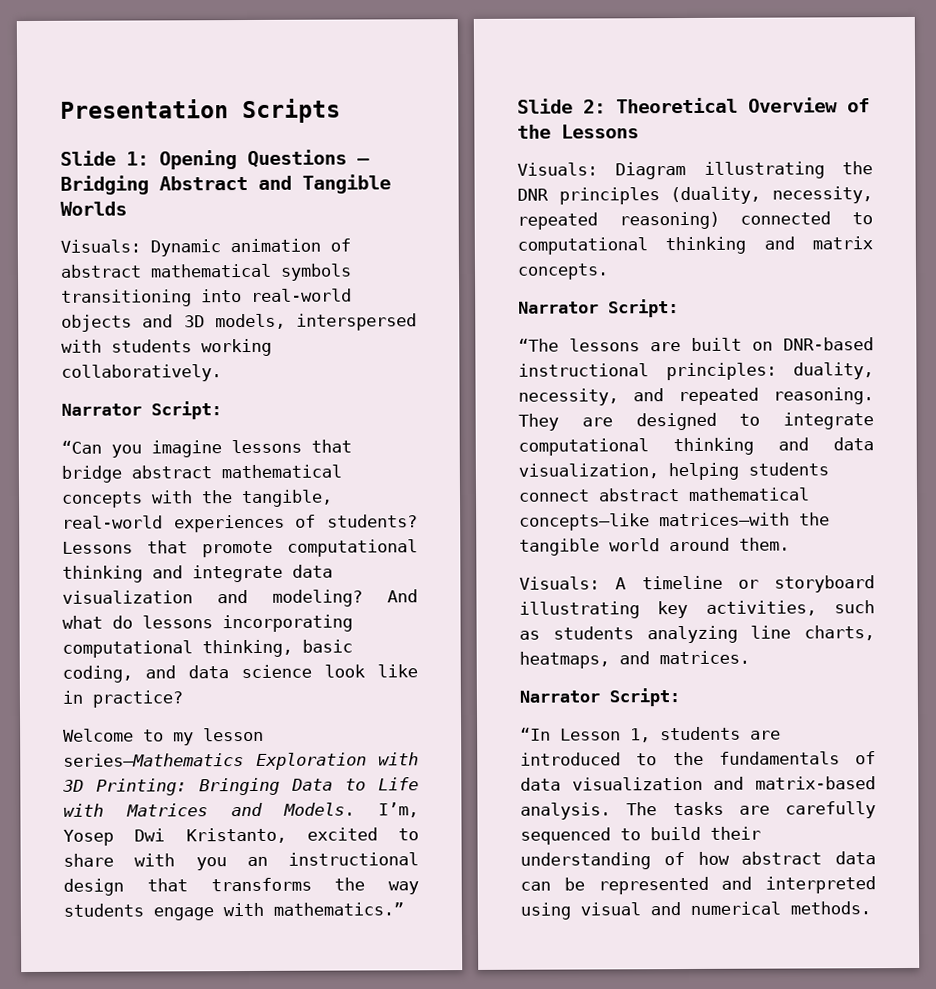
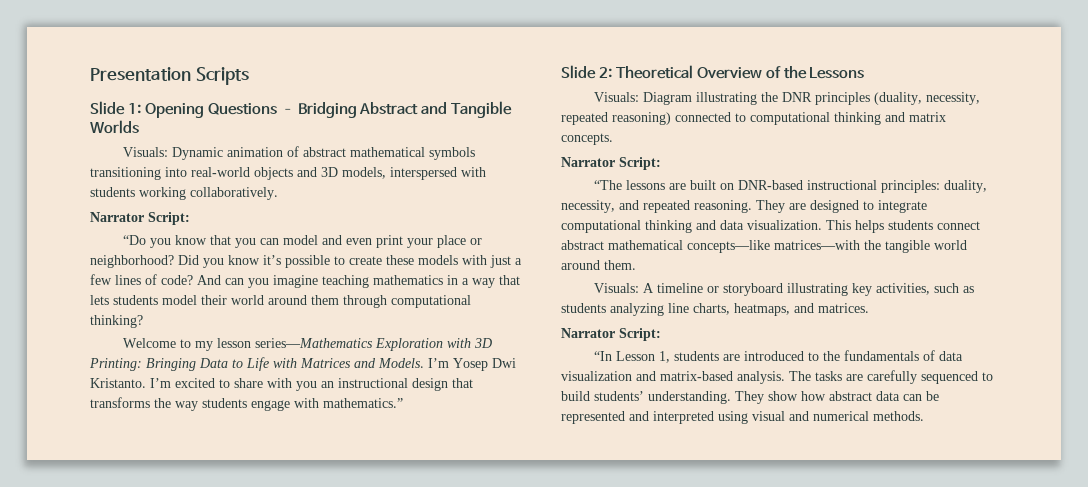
[61,439,352,458] [61,464,342,483] [61,489,333,508] [62,514,418,533] [62,539,418,558] [62,564,333,583] [62,589,418,607] [62,614,353,633] [62,639,353,658] [62,664,418,683] [62,690,183,708] “Can you imagine lessons that bridge abstract mathematical concepts with the tangible, real-world experiences of students? Lessons that promote computational thinking and integrate data visualization and modeling? And what do lessons incorporating computational thinking, basic coding, and data science look like in practice? -> [123,235,483,248] [90,255,522,268] [90,274,520,288] [90,295,471,308] [90,315,143,328] “Do you know that you can model and even print your place or neighborhood? Did you know it’s possible to create these models with just a few lines of code? And can you imagine teaching mathematics in a way that lets students model their world around them through computational thinking?
[378,802,419,818] I’m, -> [428,358,449,368] I’m
[185,827,287,844] Kristanto, -> [90,378,171,388] Kristanto. I’m
[518,462,739,481] visualization, helping -> [747,220,884,233] visualization. This helps
[710,826,761,840] [520,852,685,870] their understanding of -> [594,391,798,404] students’ understanding. They show

